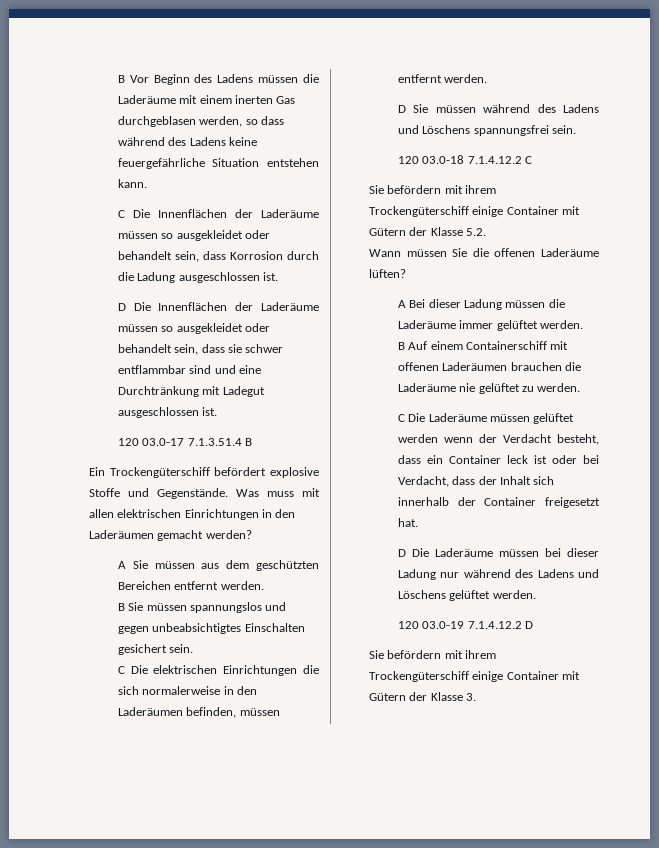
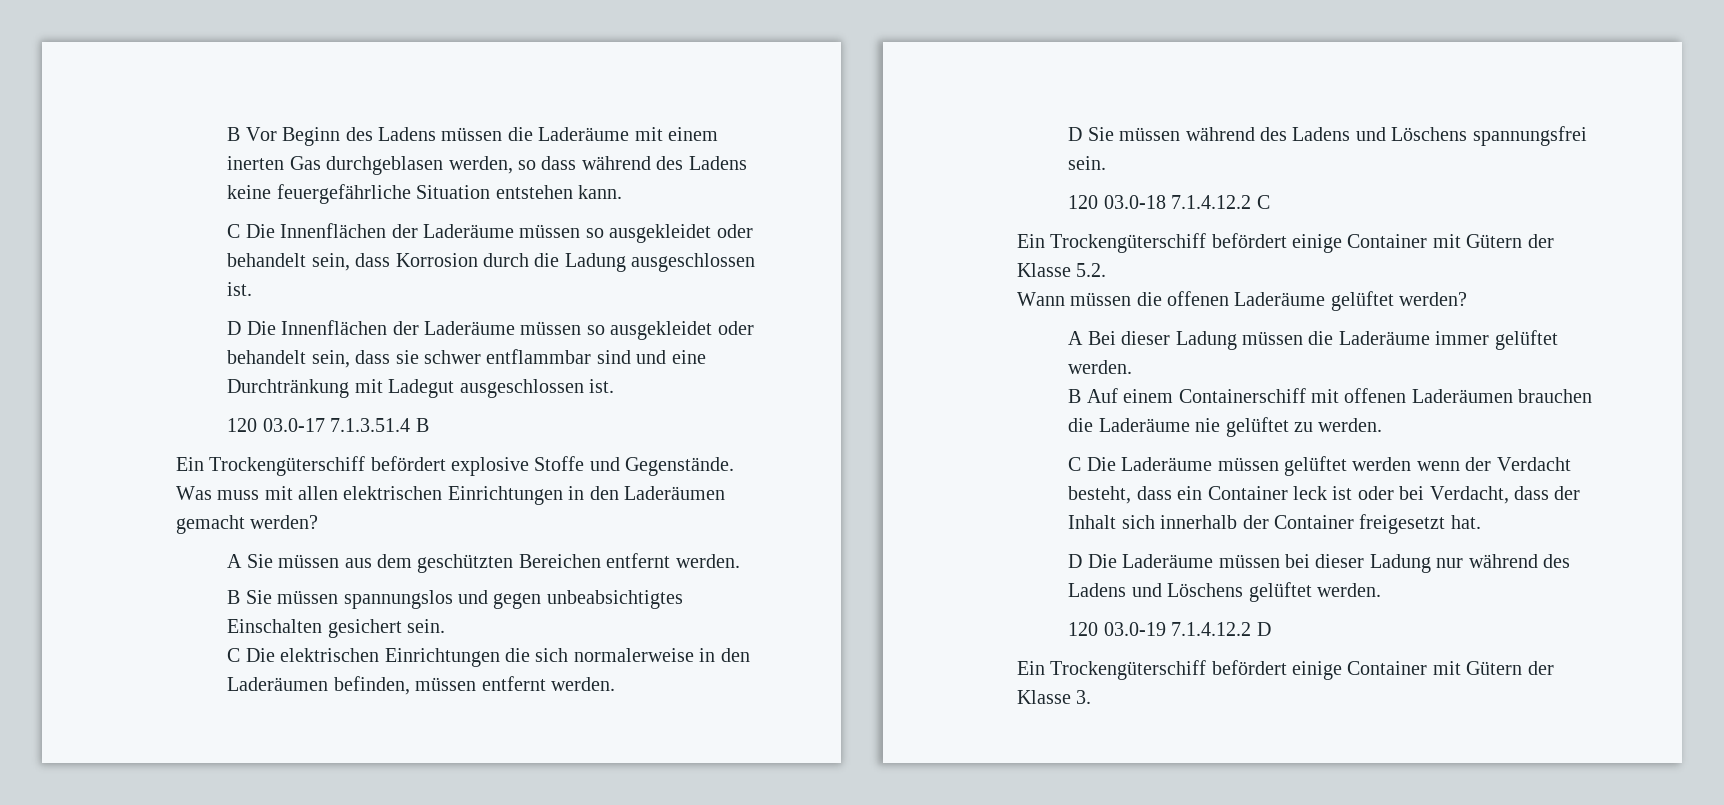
[368,185,497,194] [368,206,469,217] Sie befördern mit ihrem Trockengüterschiff -> [1016,233,1287,253] Ein Trockengüterschiff befördert
[452,248,468,257] Sie -> (1132, 299) none
[368,269,406,278] lüften? -> [1330,291,1468,311] gelüftet werden?
[368,650,497,659] [368,671,469,682] Sie befördern mit ihrem Trockengüterschiff -> [1016,660,1287,680] Ein Trockengüterschiff befördert

